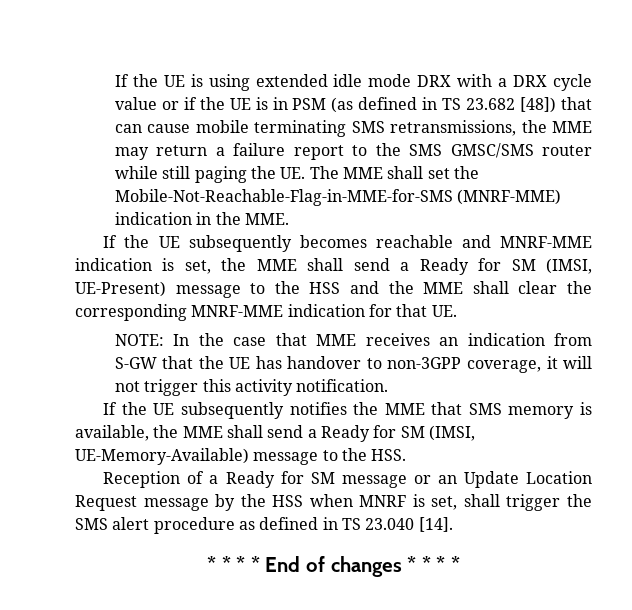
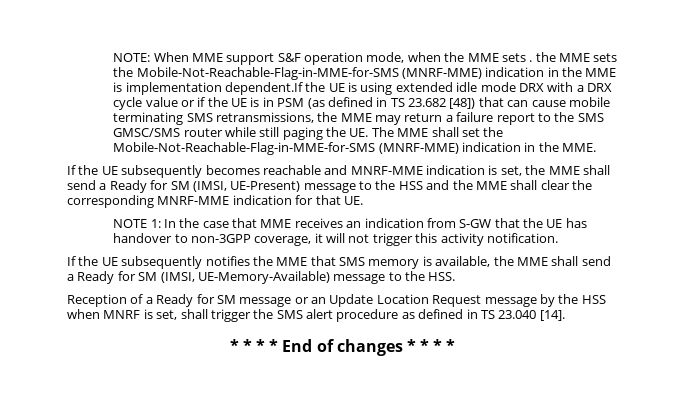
[114,74,129,87] If -> [113,52,618,65] [113,67,617,80] [113,82,303,95] NOTE: When MME support S&F operation mode, when the MME sets . the MME sets the Mobile-Not-Reachable-Flag-in-MME-for-SMS (MNRF-MME) indication in the MME is implementation dependent.If
[114,334,164,346] NOTE: -> [113,219,161,228] NOTE 1:

